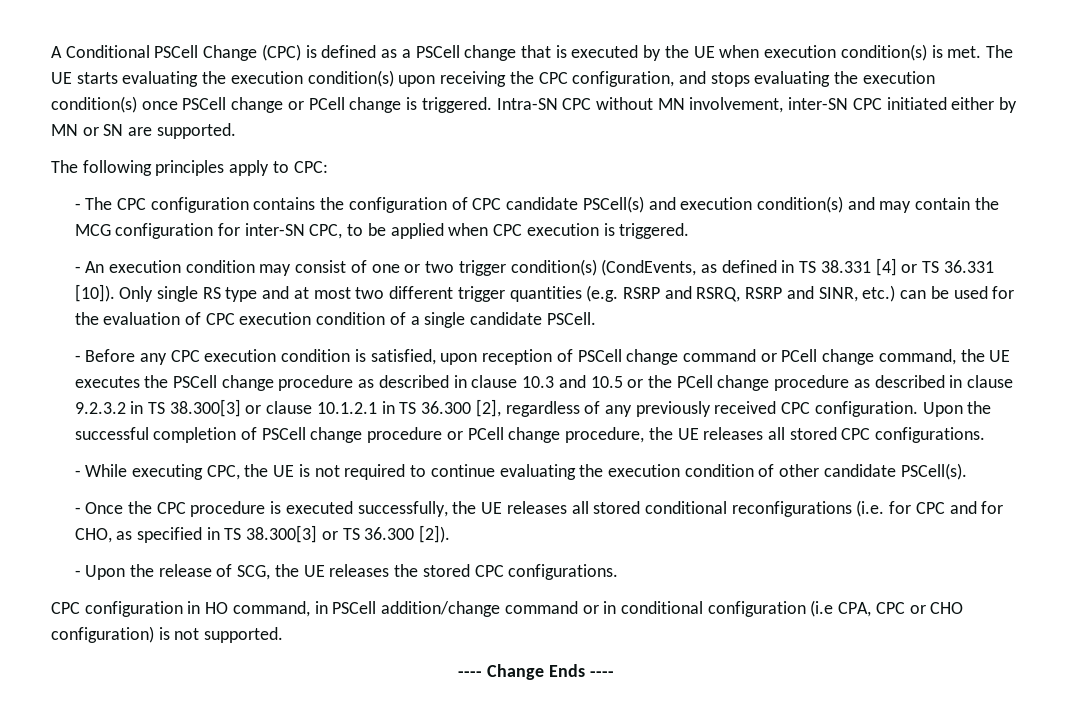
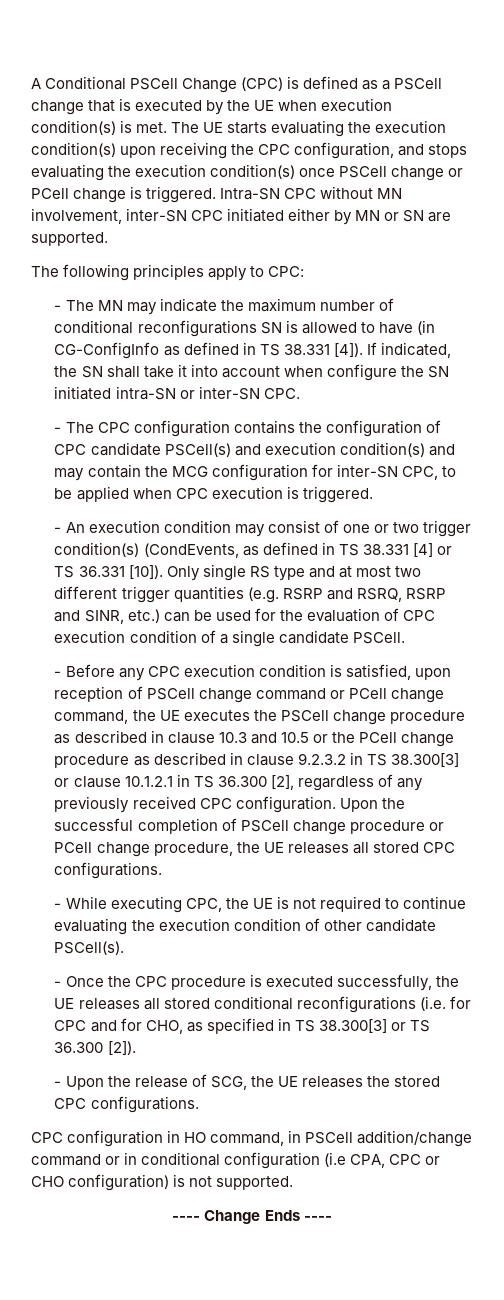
(328, 167) none -> [54,298,394,315] [54,320,435,337] [54,342,451,359] [54,364,449,381] [54,386,300,400] // - The MN may indicate the maximum number of conditional reconfigurations SN is allowed to have (in CG-ConfigInfo as defined in TS 38.331 [4]). If indicated, the SN shall take it into account when configure the SN initiated intra-SN or inter-SN CPC.

